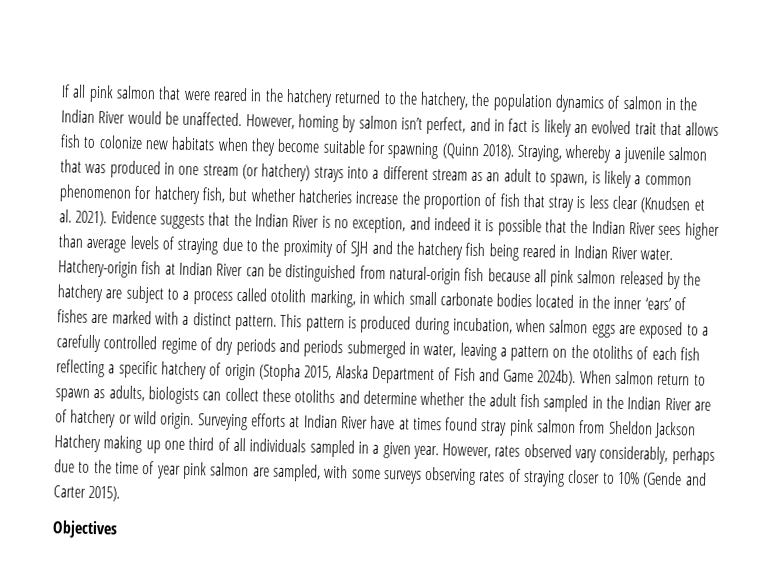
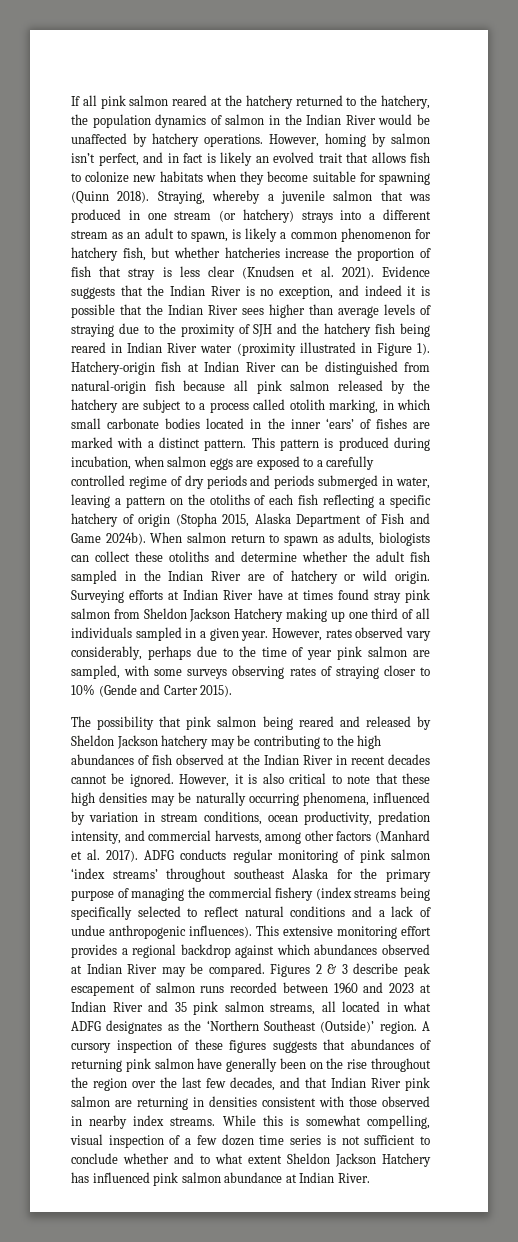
[158,86,263,102] that were reared in -> [172,95,223,106] reared at
[182,111,243,127] unaffected. -> [71,133,263,147] unaffected by hatchery operations.
[640,248,674,261] water. -> [200,342,430,356] water (proximity illustrated in Figure 1).
[52,520,118,539] Objectives -> [71,716,431,730] [71,735,382,749] [71,754,431,765] [71,773,430,787] [71,792,430,806] [71,811,430,825] [71,830,430,844] [71,849,430,863] [71,868,431,882] [71,887,430,901] [71,906,432,920] [71,925,431,939] [71,944,430,958] [71,963,430,977] [71,982,431,996] [71,1001,431,1015] [71,1020,430,1034] [71,1039,431,1053] [71,1058,431,1072] [71,1077,430,1091] [71,1096,430,1110] [71,1115,430,1129] [70,1134,430,1148] [71,1153,431,1167] [71,1172,370,1186] The possibility that pink salmon being reared and released by Sheldon Jackson hatchery may be contributing to the high abundances of fish observed at the Indian River in recent decades cannot be ignored. However, it is also critical to note that these high densities may be naturally occurring phenomena, influenced by variation in stream conditions, ocean productivity, predation intensity, and commercial harvests, among other factors (Manhard et al. 2017). ADFG conducts regular monitoring of pink salmon ‘index streams’ throughout southeast Alaska for the primary purpose of managing the commercial fishery (index streams being specifically selected to reflect natural conditions and a lack of undue anthropogenic influences). This extensive monitoring effort provides a regional backdrop against which abundances observed at Indian River may be compared. Figures 2 & 3 describe peak escapement of salmon runs recorded between 1960 and 2023 at Indian River and 35 pink salmon streams, all located in what ADFG designates as the ‘Northern Southeast (Outside)’ region. A cursory inspection of these figures suggests that abundances of returning pink salmon have generally been on the rise throughout the region over the last few decades, and that Indian River pink salmon are returning in densities consistent with those observed in nearby index streams. While this is somewhat compelling, visual inspection of a few dozen time series is not sufficient to conclude whether and to what extent Sheldon Jackson Hatchery has influenced pink salmon abundance at Indian River.

